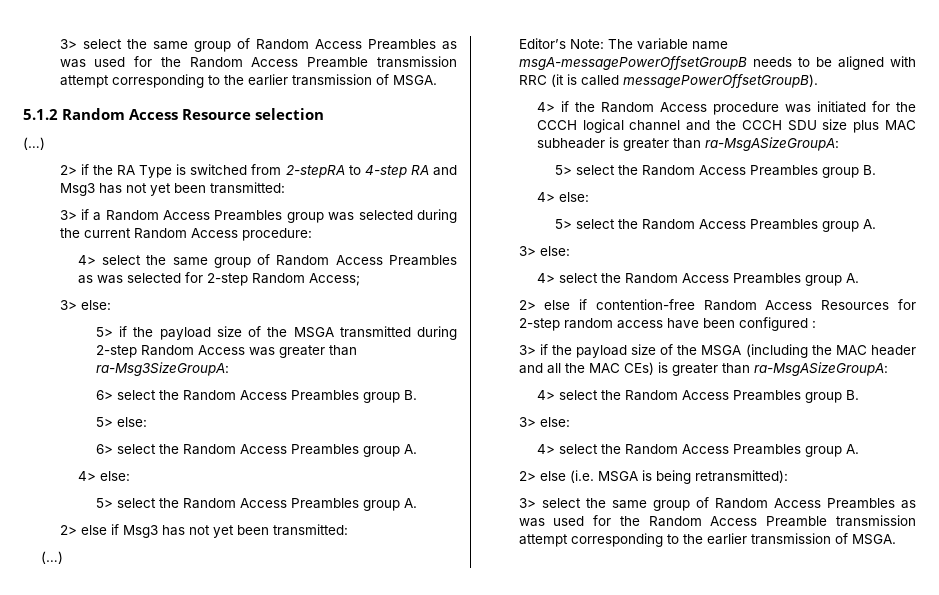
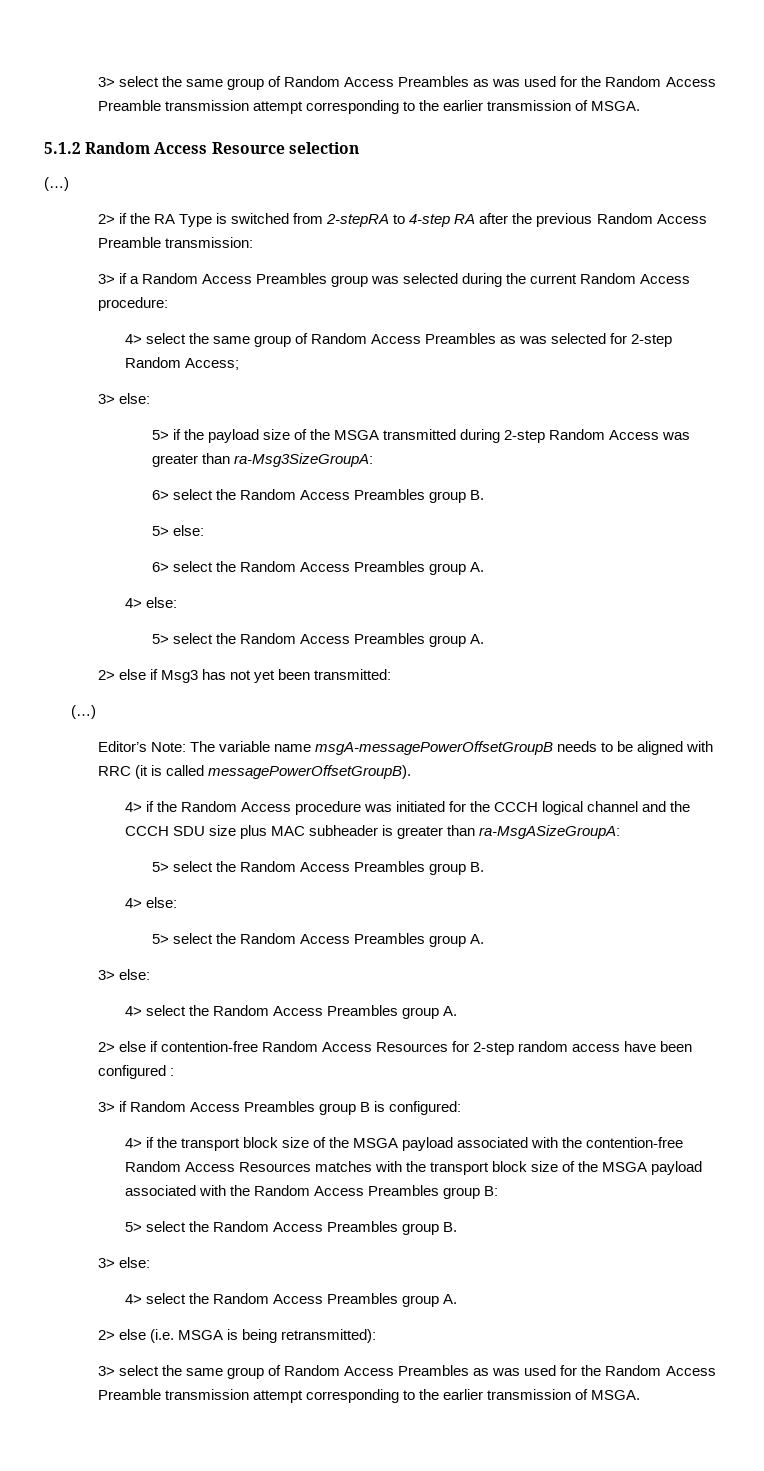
[433,165,458,176] [59,182,285,196] and Msg3 has not yet been transmitted: -> [479,213,707,227] [97,237,253,248] after the previous Random Access Preamble transmission:
[551,344,916,358] [518,362,888,376] [536,390,555,400] the payload size of the MSGA (including the MAC header and all the MAC CEs) is greater than ra-MsgASizeGroupA: // 4> -> [129,1101,462,1115] [124,1137,684,1151] [124,1161,703,1175] [124,1185,498,1199] [124,1222,142,1232] Random Access Preambles group B is configured: // 4> if the transport block size of the MSGA payload associated with the contention-free Random Access Resources matches with the transport block size of the MSGA payload associated with the Random Access Preambles group B: // 5>

